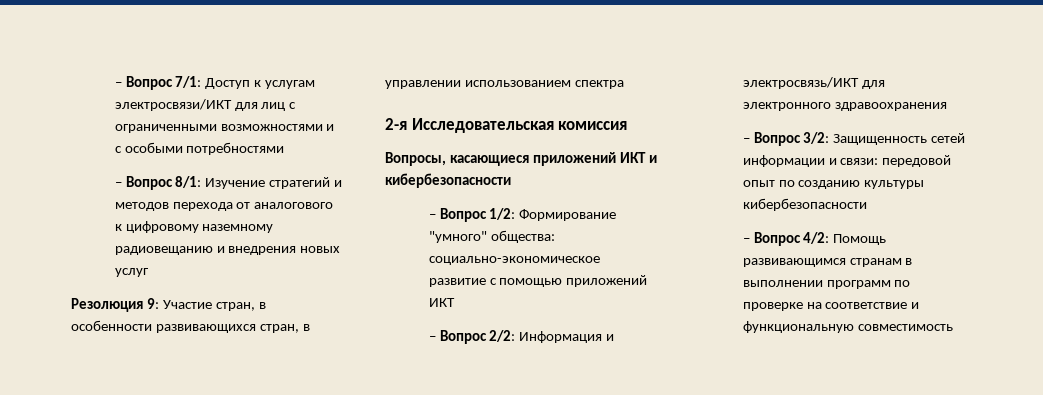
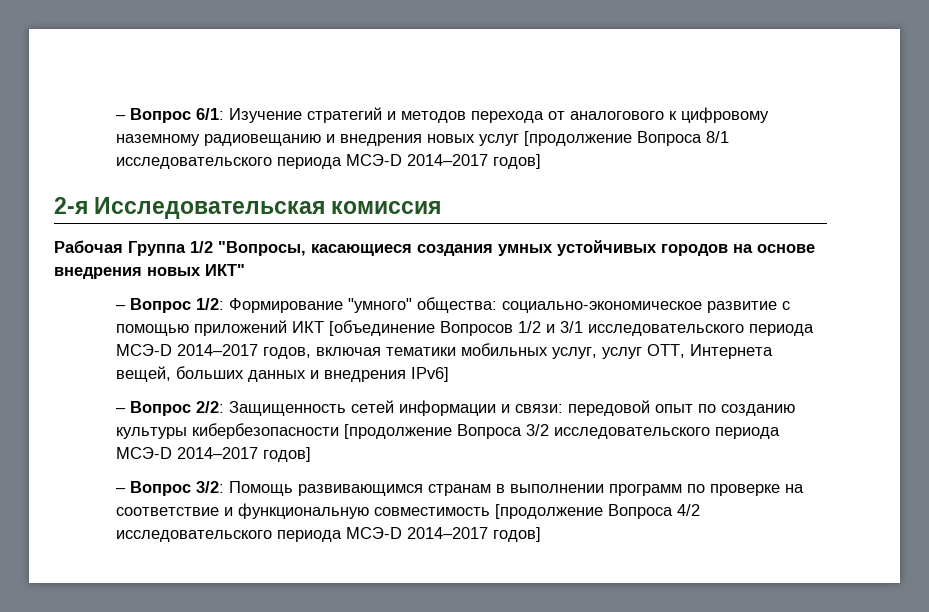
[114,76,316,90] [114,99,297,111] [114,124,335,133] [114,142,285,155] [114,176,202,190] – Вопрос 7/1: Доступ к услугам электросвязи/ИКТ для лиц с ограниченными возможностями и с особыми потребностями // – Вопрос 8/1: -> [116,108,225,123] – Вопрос 6/1:
[71,298,266,312] [71,320,310,333] [385,80,624,89] [385,118,628,133] [385,152,657,166] [385,173,511,188] // Резолюция 9: Участие стран, в особенности развивающихся стран, в управлении использованием спектра // 2-я Исследовательская комиссия // Вопросы, касающиеся приложений ИКТ и кибербезопасности -> [524,131,730,146] [116,154,542,169] [54,197,442,219] [54,240,815,256] [54,264,245,279] [продолжение Вопроса 8/1 исследовательского периода МСЭ-D 2014–2017 годов] // 2-я Исследовательская комиссия // Рабочая Группа 1/2 "Вопросы, касающиеся создания умных устойчивых городов на основе внедрения новых ИКТ"
[428,330,615,344] [742,77,885,89] [742,102,947,111] [742,132,830,146] // – Вопрос 2/2: Информация и электросвязь/ИКТ для электронного здравоохранения // – Вопрос 3/2: -> [329,320,815,336] [116,343,774,359] [116,366,450,382] [116,401,225,416] [объединение Вопросов 1/2 и 3/1 исследовательского периода МСЭ-D 2014–2017 годов, включая тематики мобильных услуг, услуг ОТТ, Интернета вещей, больших данных и внедрения IPv6] // – Вопрос 2/2:
[742,232,830,246] // – Вопрос 4/2: -> [344,424,781,439] [116,447,312,462] [116,481,225,496] [продолжение Вопроса 3/2 исследовательского периода МСЭ-D 2014–2017 годов] // – Вопрос 3/2:
(953, 327) none -> [495,504,701,519] [116,527,542,542] [продолжение Вопроса 4/2 исследовательского периода МСЭ-D 2014–2017 годов]

